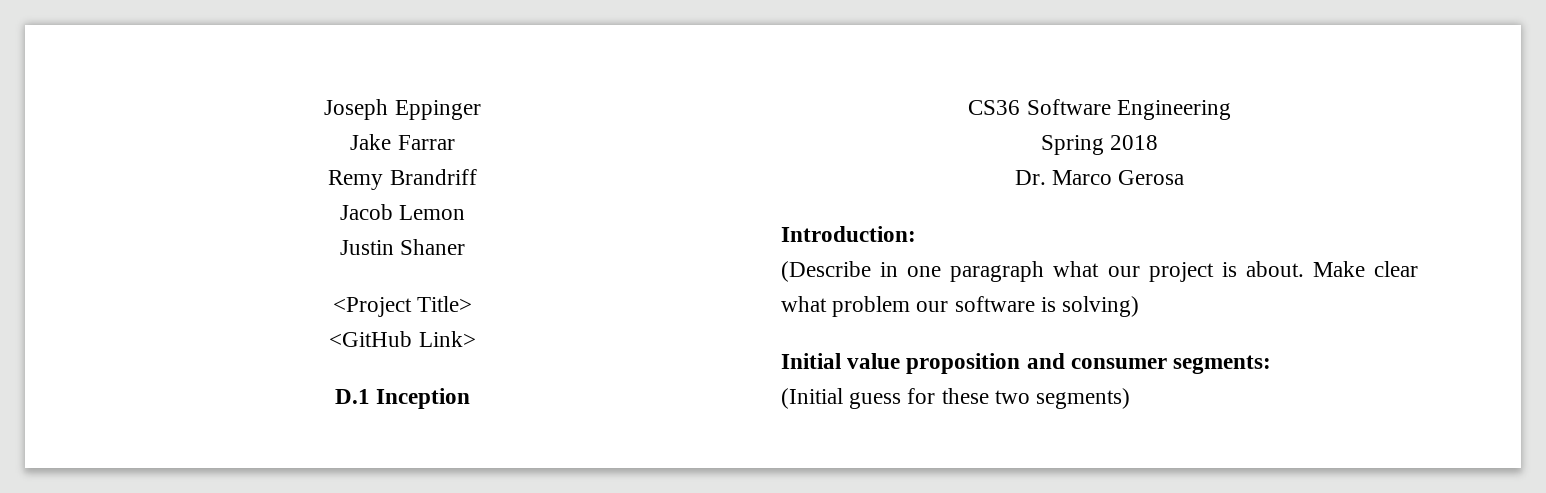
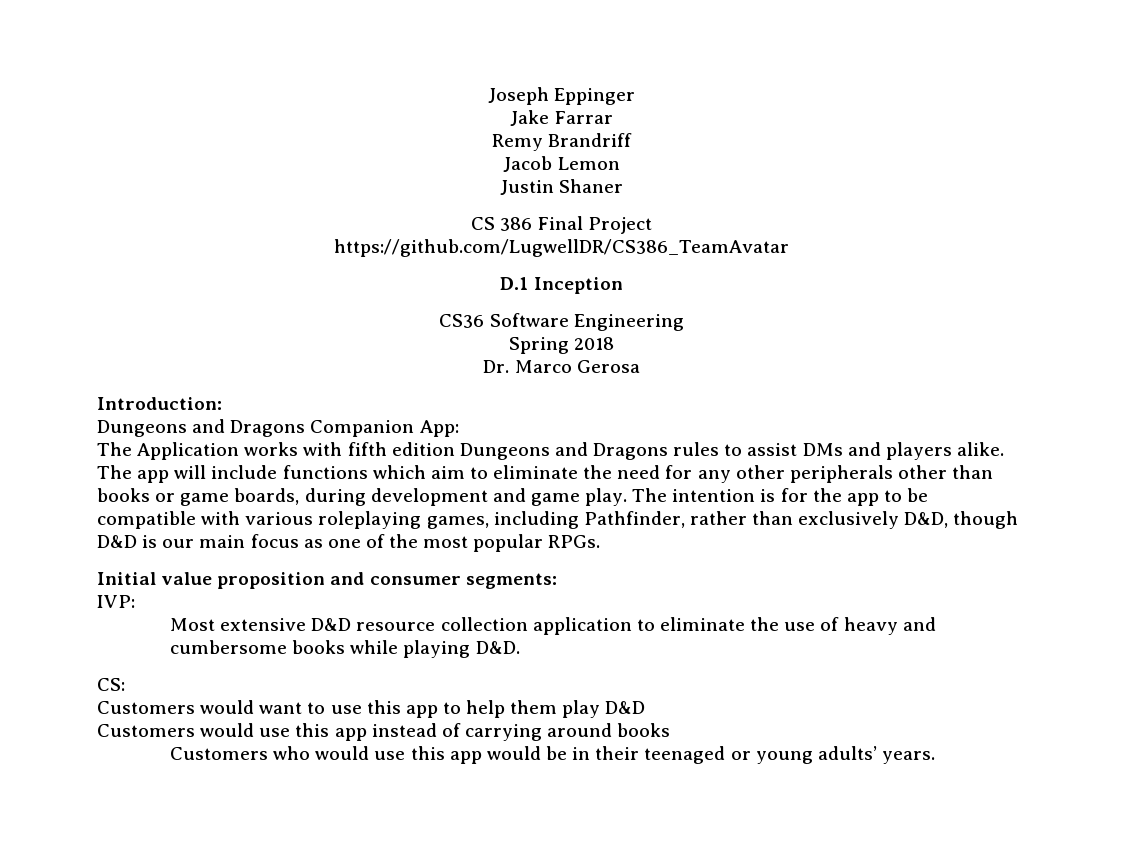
[332,296,473,317] [329,331,476,347] <Project Title> // <GitHub Link> -> [471,216,652,234] [333,239,790,257] CS 386 Final Project // https://github.com/LugwellDR/CS386_TeamAvatar
[781,261,1418,282] [781,296,1140,317] (Describe in one paragraph what our project is about. Make clear what problem our software is solving) -> [97,419,459,437] [97,442,1004,460] [97,465,994,483] [97,488,929,506] [97,511,1019,529] [97,534,601,552] Dungeons and Dragons Companion App: // The Application works with fifth edition Dungeons and Dragons rules to assist DMs and players alike. The app will include functions which aim to eliminate the need for any other peripherals other than books or game boards, during development and game play. The intention is for the app to be compatible with various roleplaying games, including Pathfinder, rather than exclusively D&D, though D&D is our main focus as one of the most popular RPGs.
[781,388,1131,409] (Initial guess for these two segments) -> [97,595,135,608] [170,617,936,635] [170,640,520,658] [97,678,125,691] [97,700,646,718] [97,723,671,741] [170,746,935,764] IVP: // Most extensive D&D resource collection application to eliminate the use of heavy and cumbersome books while playing D&D. // CS: // Customers would want to use this app to help them play D&D // Customers would use this app instead of carrying around books // Customers who would use this app would be in their teenaged or young adults’ years.

